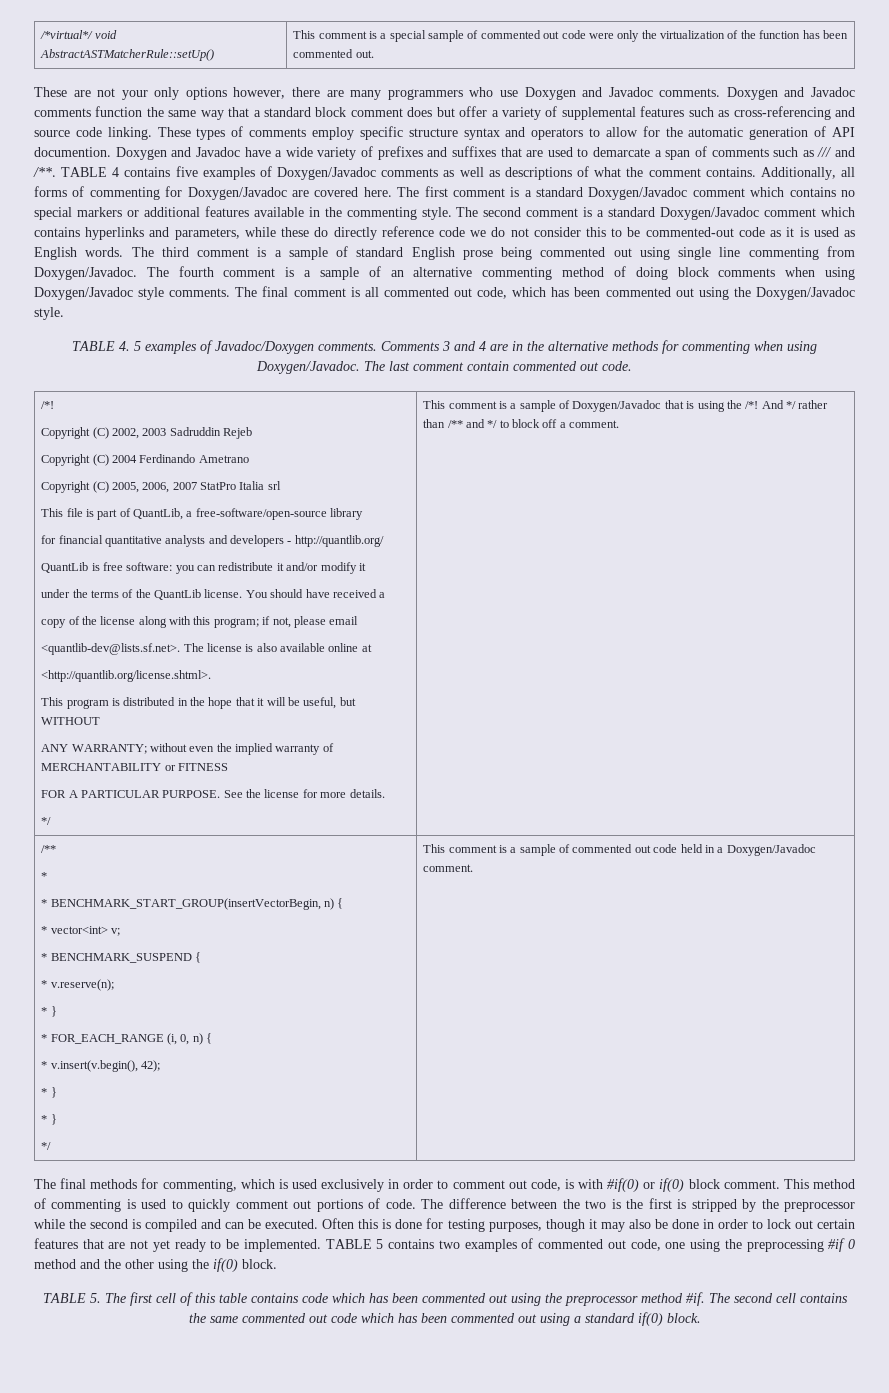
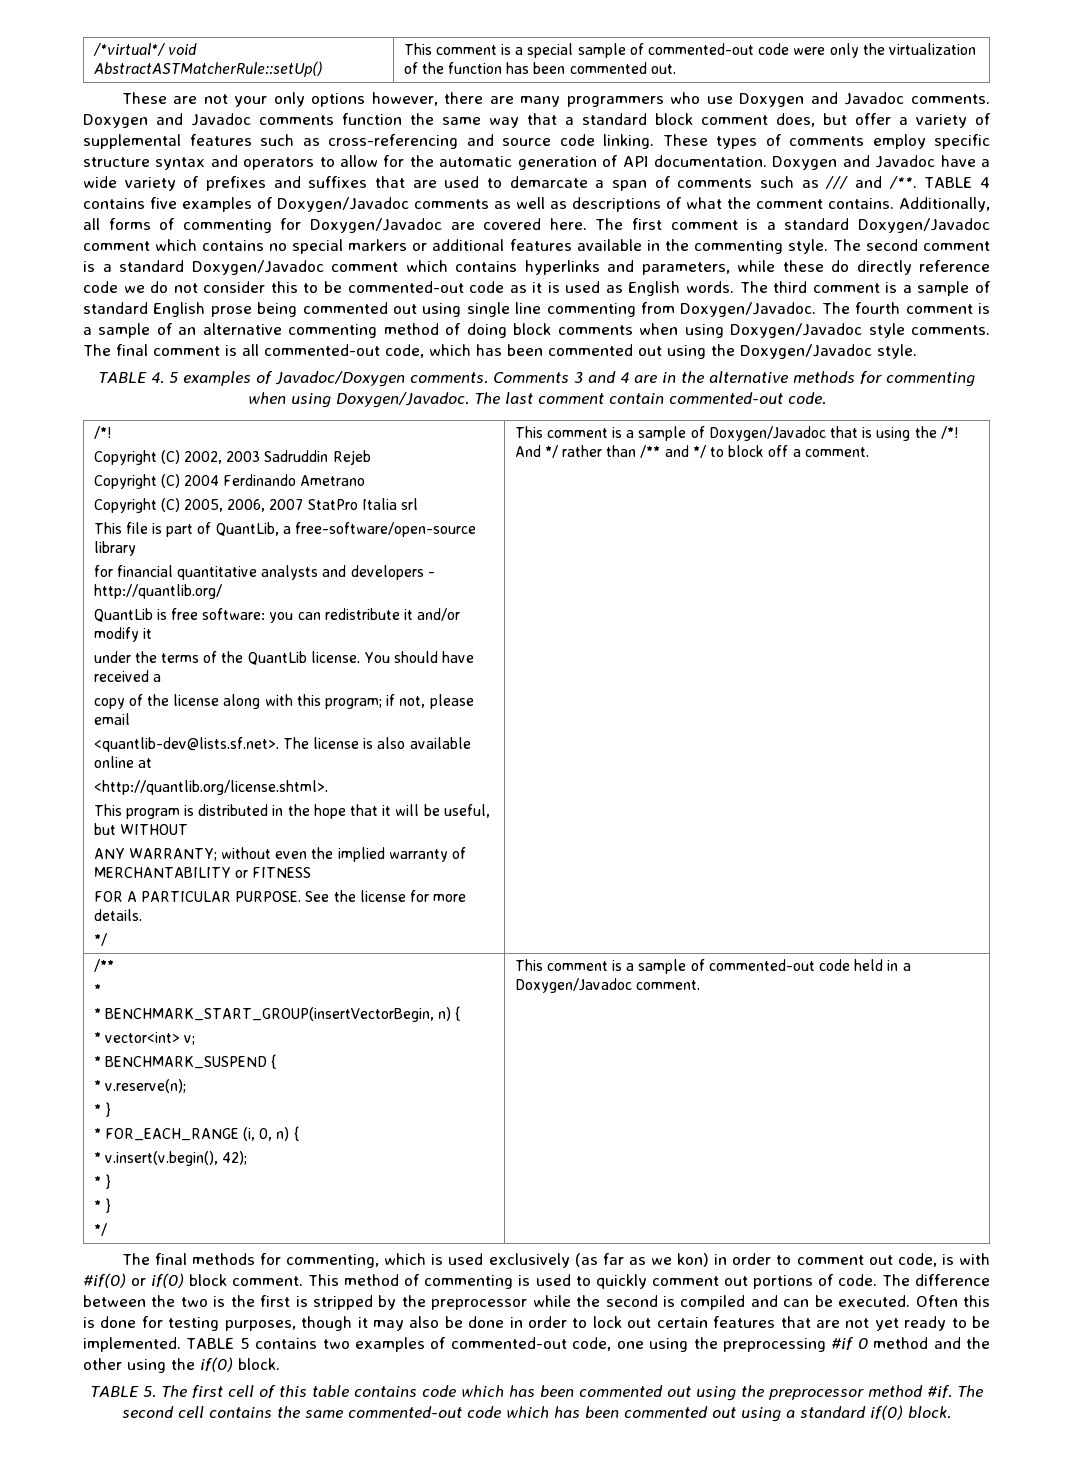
[480,30,560,39] commented out -> [647,43,754,55] commented-out
[407,107,433,117] does -> [776,113,815,127] does,
[34,147,111,157] documention. -> [653,155,767,167] documentation.
[383,287,472,297] commented out -> [264,344,380,356] commented-out
[513,361,599,371] commented out -> [668,392,783,404] commented-out
[572,844,651,853] commented out -> [708,959,815,971] commented-out
(385, 1185) none -> [574,1253,710,1267] (as far as we kon)
[538,1239,626,1249] commented out -> [450,1337,567,1349] commented-out
[241,1313,328,1323] commented out -> [348,1406,462,1418] commented-out

